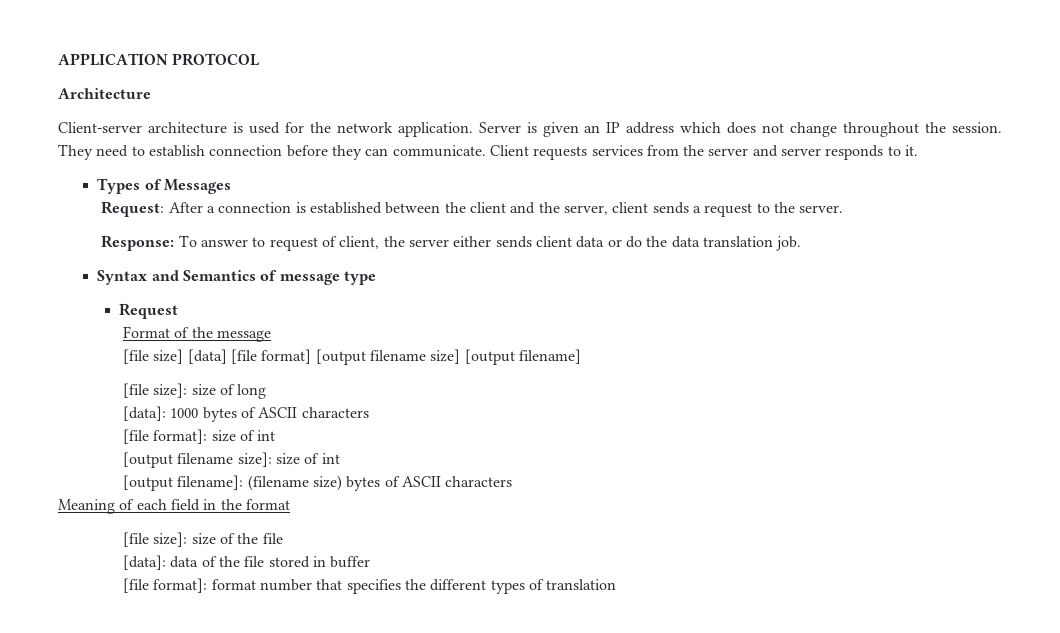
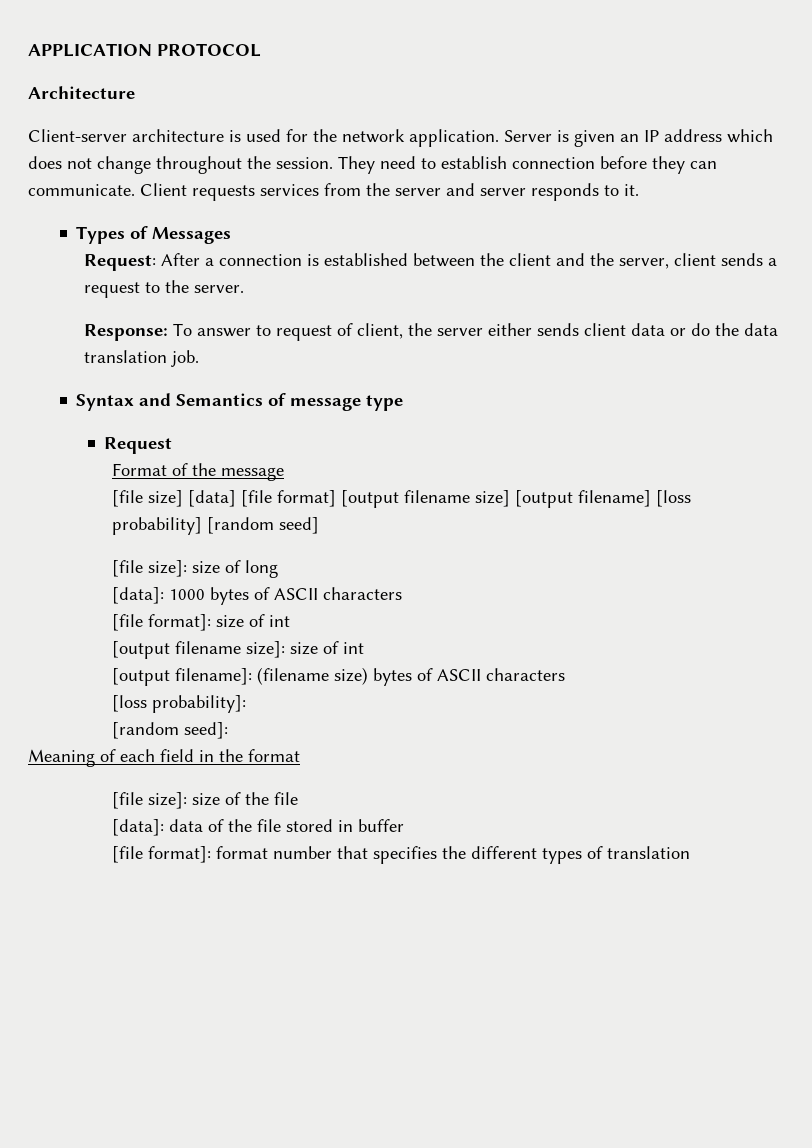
(581, 356) none -> [656,490,692,507] [112,517,320,535] [loss probability] [random seed]
(513, 481) none -> [112,695,247,713] [112,722,229,739] // [loss probability]: // [random seed]:

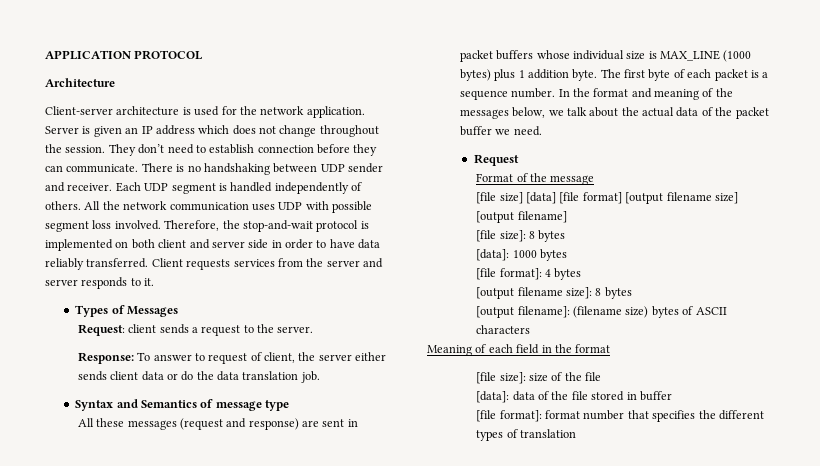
(375, 165) none -> [138,144,165,154] don’t
(135, 190) none -> [141,163,383,175] [45,182,362,194] [45,201,372,213] [45,220,369,232] [45,239,381,251] [45,258,149,270] There is no handshaking between UDP sender and receiver. Each UDP segment is handled independently of others. All the network communication uses UDP with possible segment loss involved. Therefore, the stop-and-wait protocol is implemented on both client and server side in order to have data reliably transferred.
[161,253,670,269] After a connection is established between the client and the server, -> (125, 330) none
(404, 403) none -> [77,418,358,430] [459,50,752,62] [459,69,769,81] [459,88,733,100] [459,107,769,119] [459,126,542,136] // All these messages (request and response) are sent in packet buffers whose individual size is MAX_LINE (1000 bytes) plus 1 addition byte. The first byte of each packet is a sequence number. In the format and meaning of the messages below, we talk about the actual data of the packet buffer we need.
[656,490,692,507] [112,517,320,535] [112,560,279,578] [loss probability] [random seed] // [file size]: size of long -> [476,230,566,242] // [file size]: 8 bytes
[254,587,403,600] [112,614,291,631] of ASCII characters // [file format]: size of int -> [476,268,582,280] // [file format]: 4 bytes
[290,641,365,655] size of int -> [595,287,632,299] 8 bytes
[112,695,247,713] [112,722,229,739] // [loss probability]: // [random seed]: -> (531, 329) none

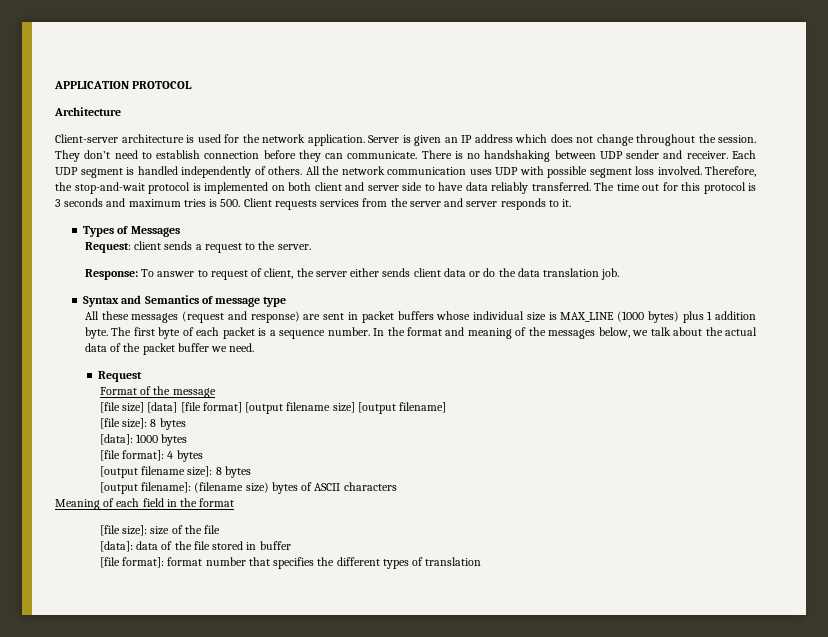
[271,239,313,249] in order -> (422, 186) none
(149, 263) none -> [594,182,756,194] [55,198,241,207] The time out for this protocol is 3 seconds and maximum tries is 500.

